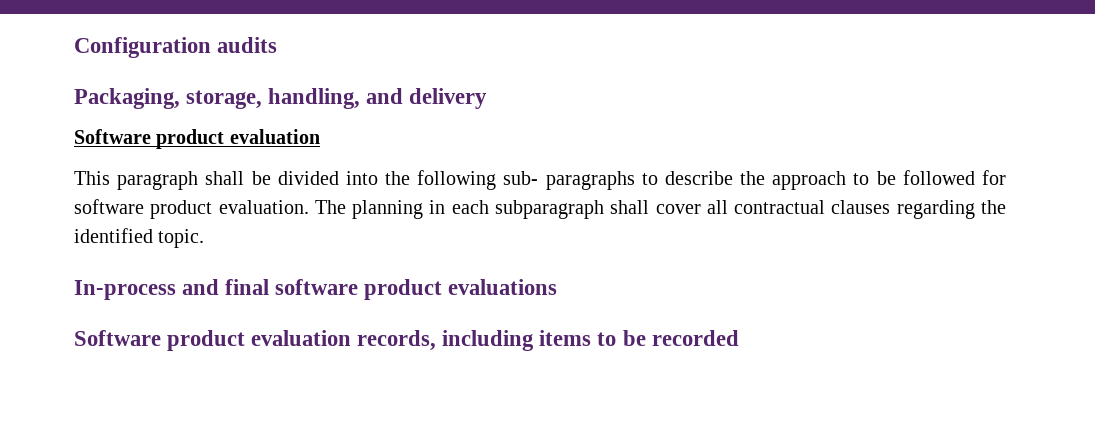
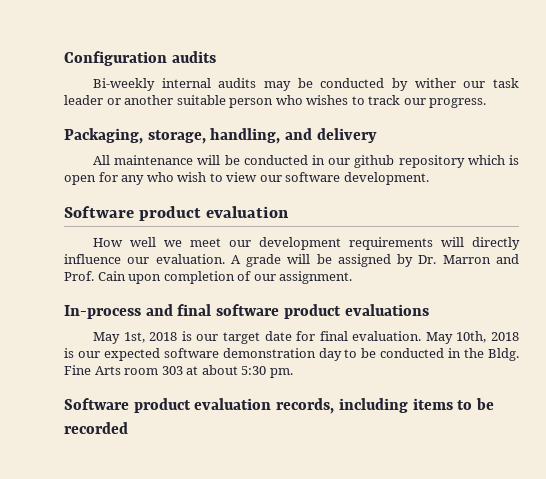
(278, 45) none -> [92,78,519,91] [64,95,487,108] // Bi-weekly internal audits may be conducted by wither our task leader or another suitable person who wishes to track our progress.
[74,129,320,149] [74,170,1006,190] [74,199,1007,219] [74,228,205,248] Software product evaluation // This paragraph shall be divided into the following sub- paragraphs to describe the approach to be followed for software product evaluation. The planning in each subparagraph shall cover all contractual clauses regarding the identified topic. -> [92,155,519,168] [64,172,429,185] [64,206,290,221] [92,237,520,250] [64,254,519,267] [64,271,353,284] All maintenance will be conducted in our github repository which is open for any who wish to view our software development. // Software product evaluation // How well we meet our development requirements will directly influence our evaluation. A grade will be assigned by Dr. Marron and Prof. Cain upon completion of our assignment.
(558, 287) none -> [92,331,519,344] [64,348,520,361] [64,365,293,378] // May 1st, 2018 is our target date for final evaluation. May 10th, 2018 is our expected software demonstration day to be conducted in the Bldg. Fine Arts room 303 at about 5:30 pm.

